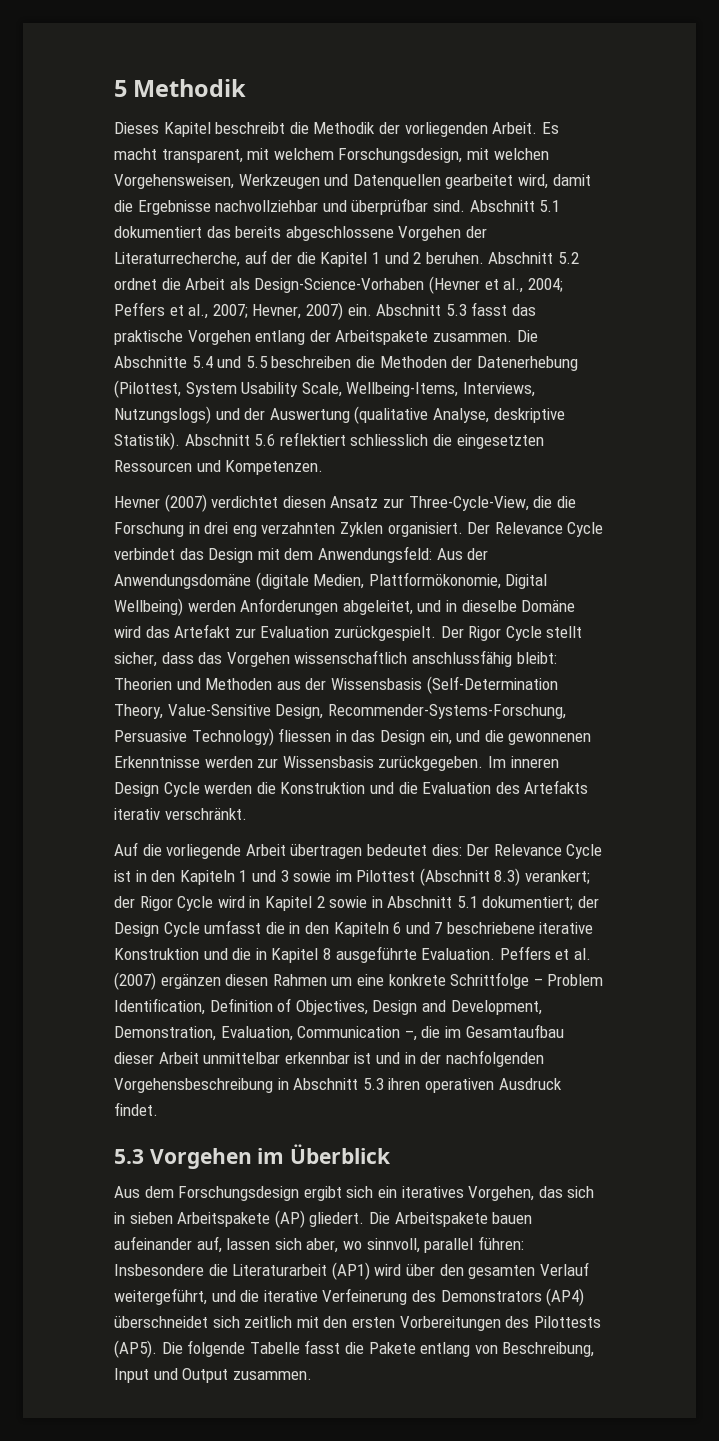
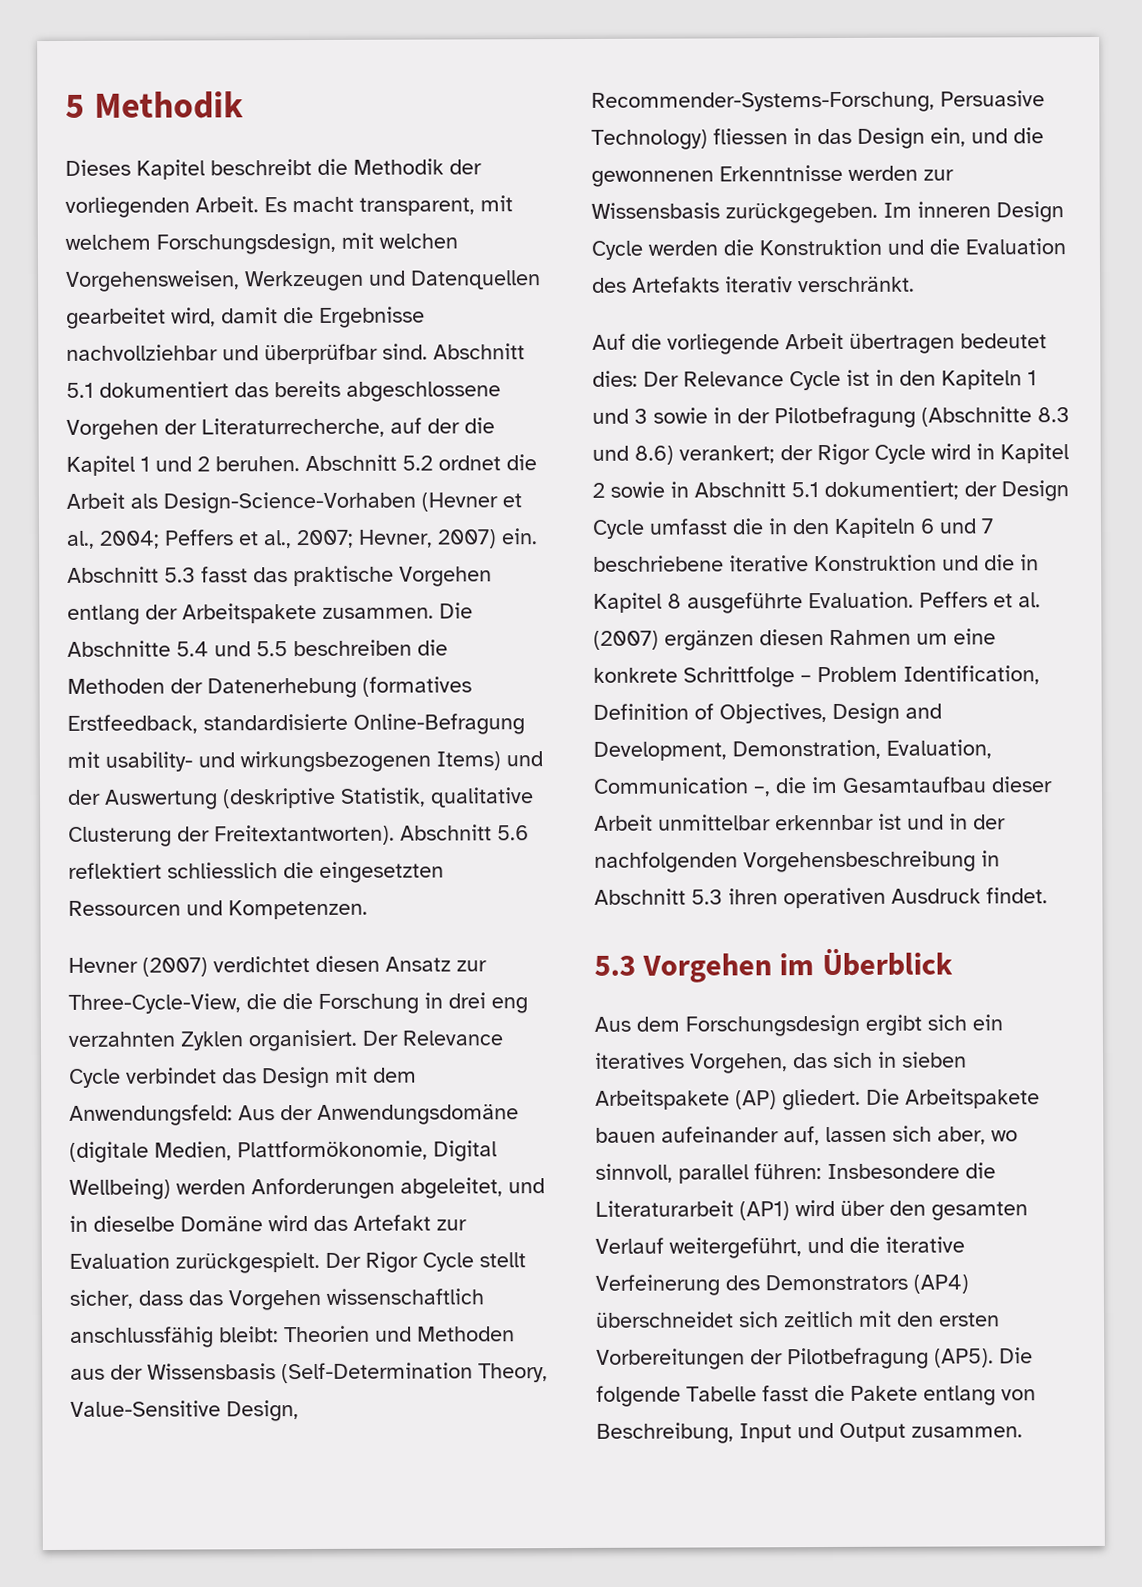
[114,380,535,398] [114,406,565,424] [114,432,180,450] (Pilottest, System Usability Scale, Wellbeing-Items, Interviews, Nutzungslogs) und der Auswertung (qualitative Analyse, deskriptive Statistik). -> [362,676,472,697] [67,713,525,735] [67,750,543,773] [67,787,534,810] [68,824,395,847] (formatives Erstfeedback, standardisierte Online-Befragung mit usability- und wirkungsbezogenen Items) und der Auswertung (deskriptive Statistik, qualitative Clusterung der Freitextantworten).
[335,868,521,886] im Pilottest (Abschnitt 8.3) -> [713,406,1070,429] [592,445,674,465] in der Pilotbefragung (Abschnitte 8.3 und 8.6)
[505,1316,601,1328] des Pilottests -> [750,1347,929,1370] der Pilotbefragung

